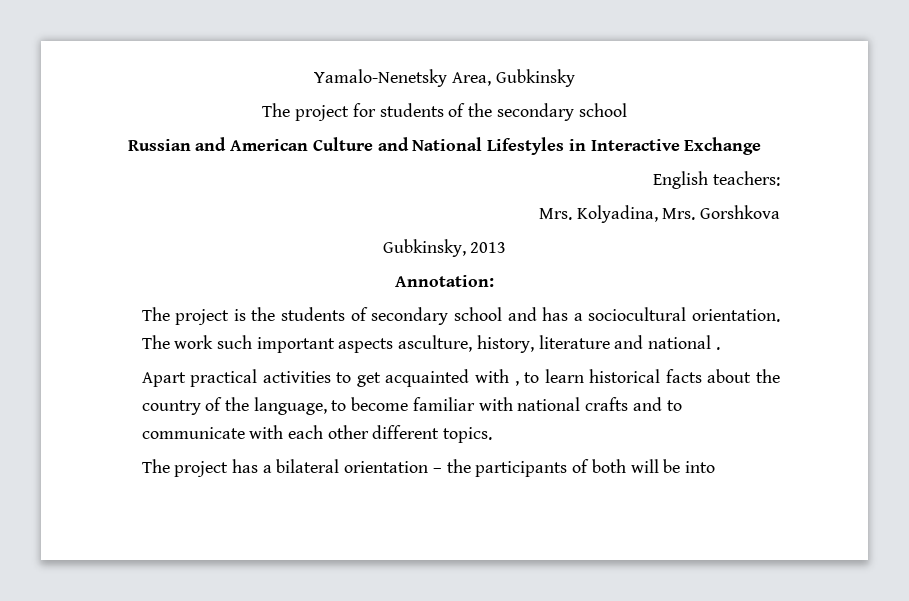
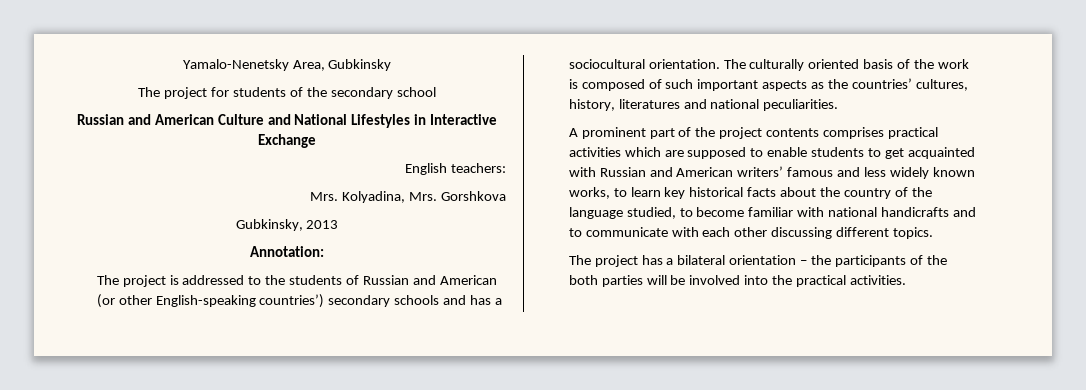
(246, 315) none -> [182,275,262,285] addressed to
[371,307,502,325] secondary school -> [362,275,497,285] [96,294,440,308] Russian and American (or other English-speaking countries’) secondary schools
[174,335,720,353] [141,369,519,387] work such important aspects asculture, history, literature and national . // Apart practical activities to get acquainted with , -> [749,59,969,71] [568,78,968,91] [568,99,839,111] [568,127,938,139] [568,147,975,159] [568,166,975,179] [568,187,610,199] culturally oriented basis of the work is composed of such important aspects as the countries’ cultures, history, literatures and national peculiarities. // A prominent part of the project contents comprises practical activities which are supposed to enable students to get acquainted with Russian and American writers’ famous and less widely known works,
(584, 376) none -> [664,187,686,199] key
[253,397,327,415] language, -> [568,207,676,219] language studied,
[585,397,629,411] crafts -> [881,207,950,217] handicrafts
(369, 432) none -> [771,227,833,239] discussing
[591,459,715,473] both will be into -> [926,255,947,265] [568,275,906,287] the both parties will be involved into the practical activities.

